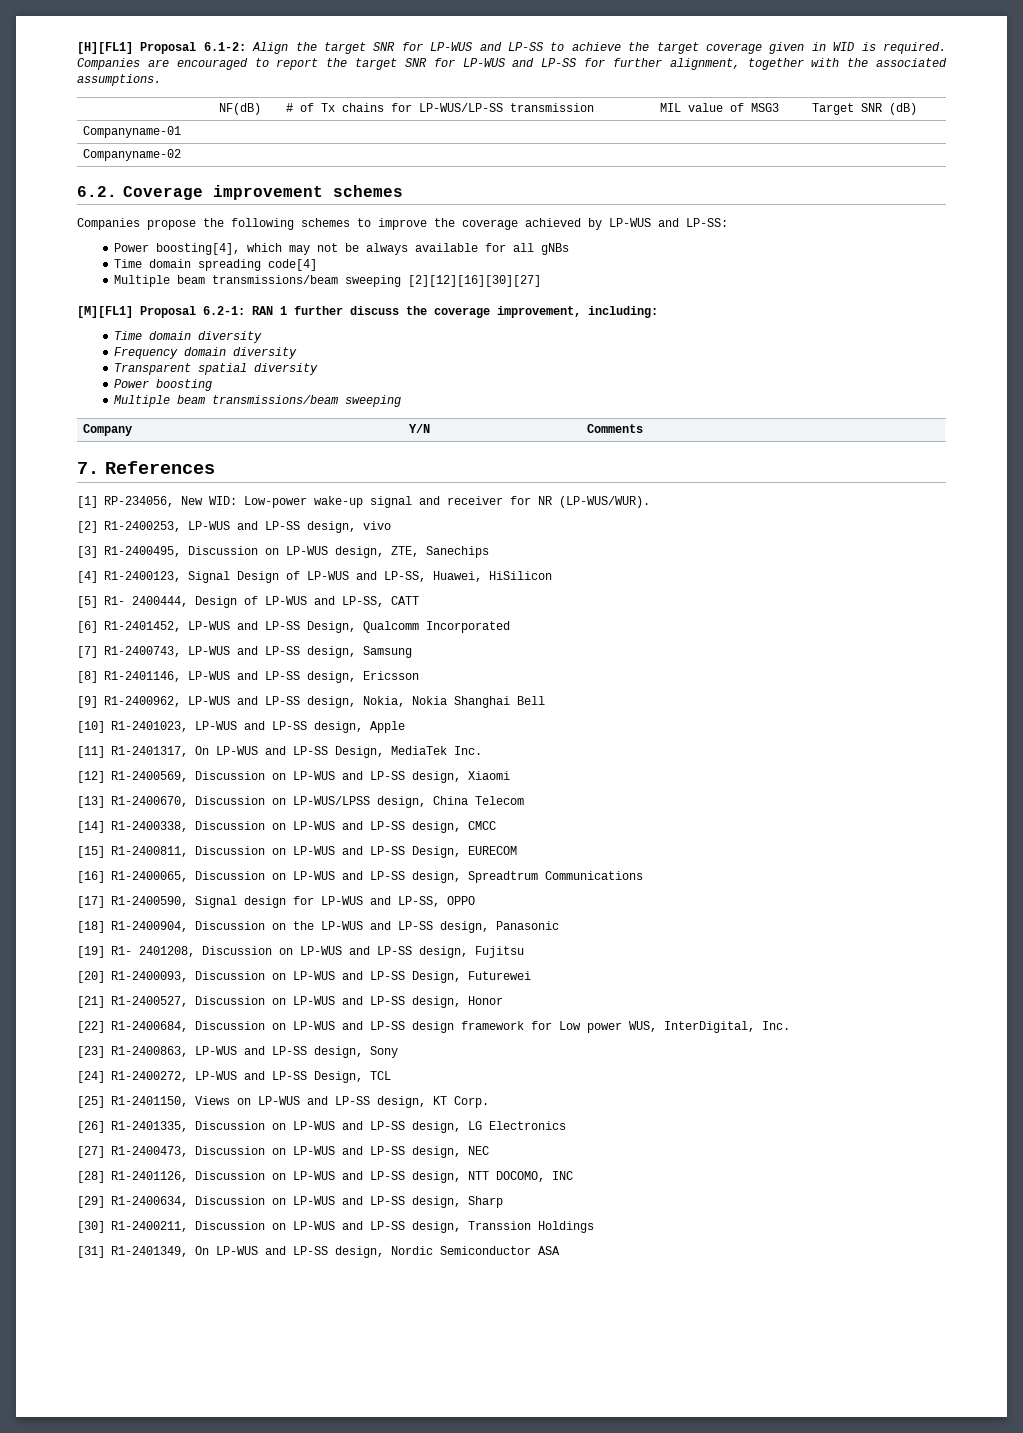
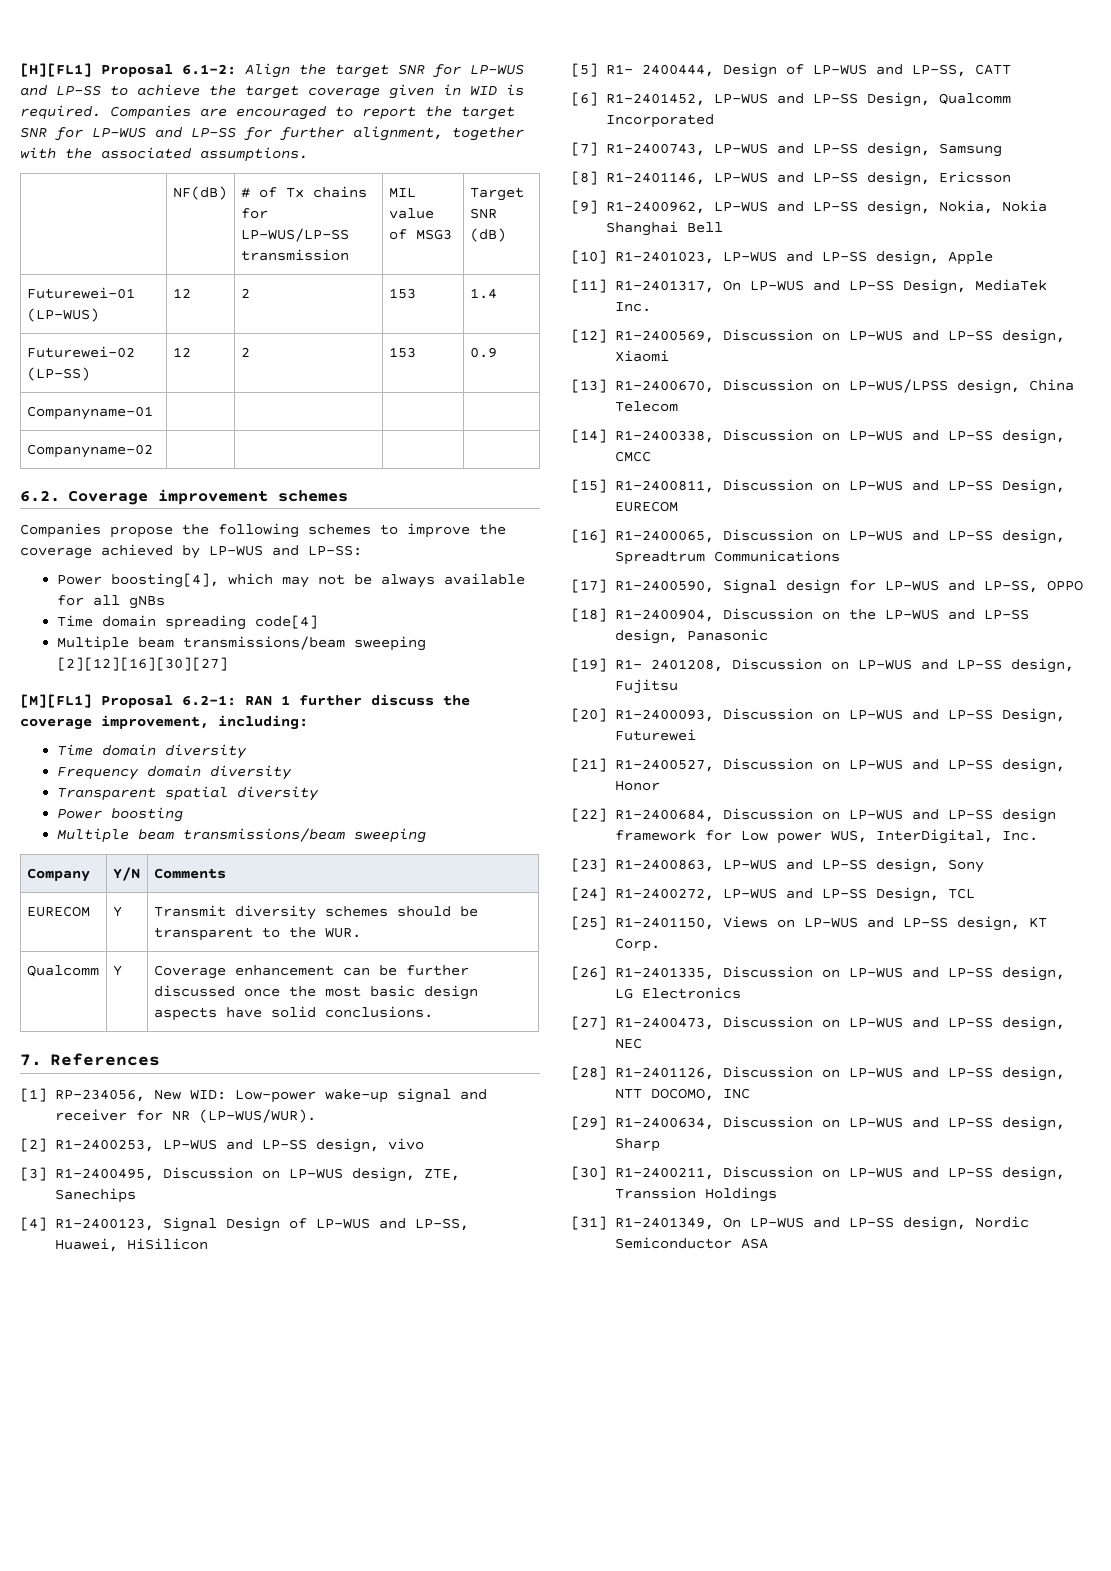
(917, 109) none -> [26,287,135,299] [26,308,99,322] [172,288,191,298] [240,288,250,298] [388,288,416,299] [469,288,497,299] [26,346,135,358] [26,367,90,381] [172,347,191,357] [240,347,250,357] [388,347,416,358] [469,347,497,358] // Futurewei-01 (LP-WUS) | 12 | 2 | 153 | 1.4 // Futurewei-02 (LP-SS) | 12 | 2 | 153 | 0.9
(643, 428) none -> [26,906,90,917] [112,906,122,917] [153,905,478,920] [153,927,361,941] [26,965,99,977] [112,965,122,976] [153,965,469,979] [153,985,478,1000] [153,1006,433,1021] // EURECOM | Y | Transmit diversity schemes should be transparent to the WUR. // Qualcomm | Y | Coverage enhancement can be further discussed once the most basic design aspects have solid conclusions.

